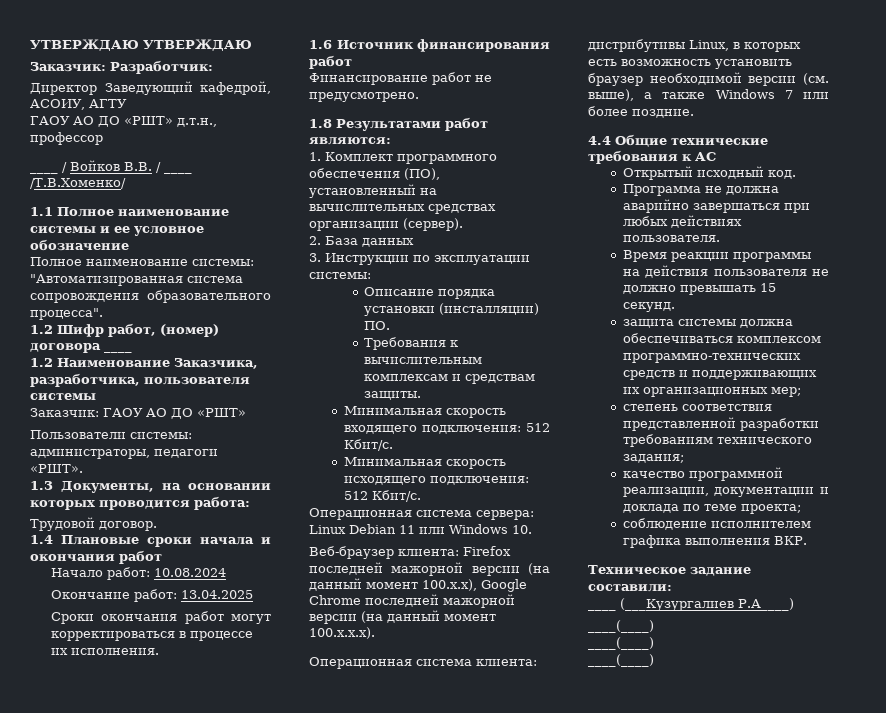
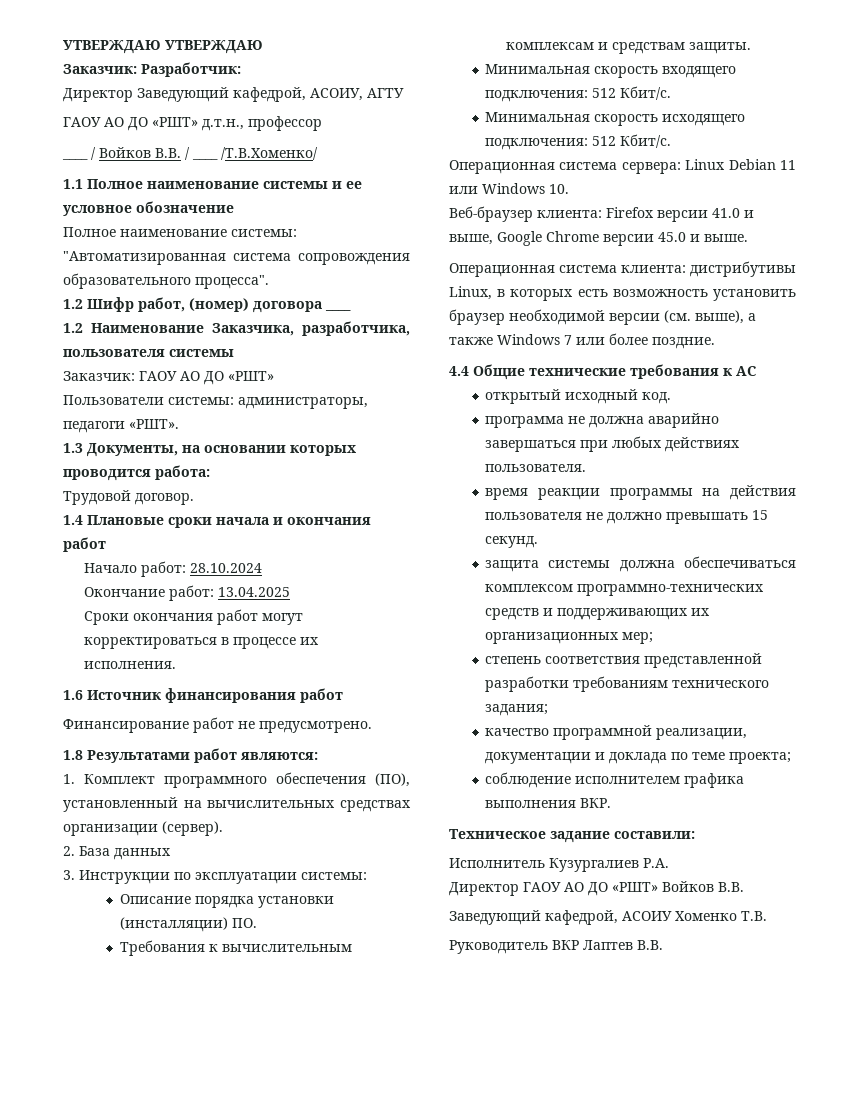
[153,568,226,577] 10.08.2024 -> [189,563,262,573] 28.10.2024
[309,562,550,576] [309,578,527,592] [309,594,515,608] [309,610,496,624] [309,627,375,639] последней мажорной версии (на данный момент 100.x.x), Google Chrome последней мажорной версии (на данный момент 100.x.x.x). -> [657,208,754,222] [449,231,748,246] версии 41.0 и выше, Google Chrome версии 45.0 и выше.
[622,166,693,180] Открытый -> [485,389,562,404] открытый
[622,184,701,196] Программа -> [485,416,565,428] программа
[622,250,667,262] Время -> [485,488,529,500] время
[588,598,794,611] [588,620,654,633] [588,637,654,650] [588,654,654,667] ____ (___Кузургалиев Р.А____) // ____(____) // ____(____) // ____(____) -> [449,858,669,872] [449,881,744,896] [449,910,767,925] [449,940,663,954] Исполнитель Кузургалиев Р.А. // Директор ГАОУ АО ДО «РШТ» Войков В.В. // Заведующий кафедрой, АСОИУ Хоменко Т.В. // Руководитель ВКР Лаптев В.В.

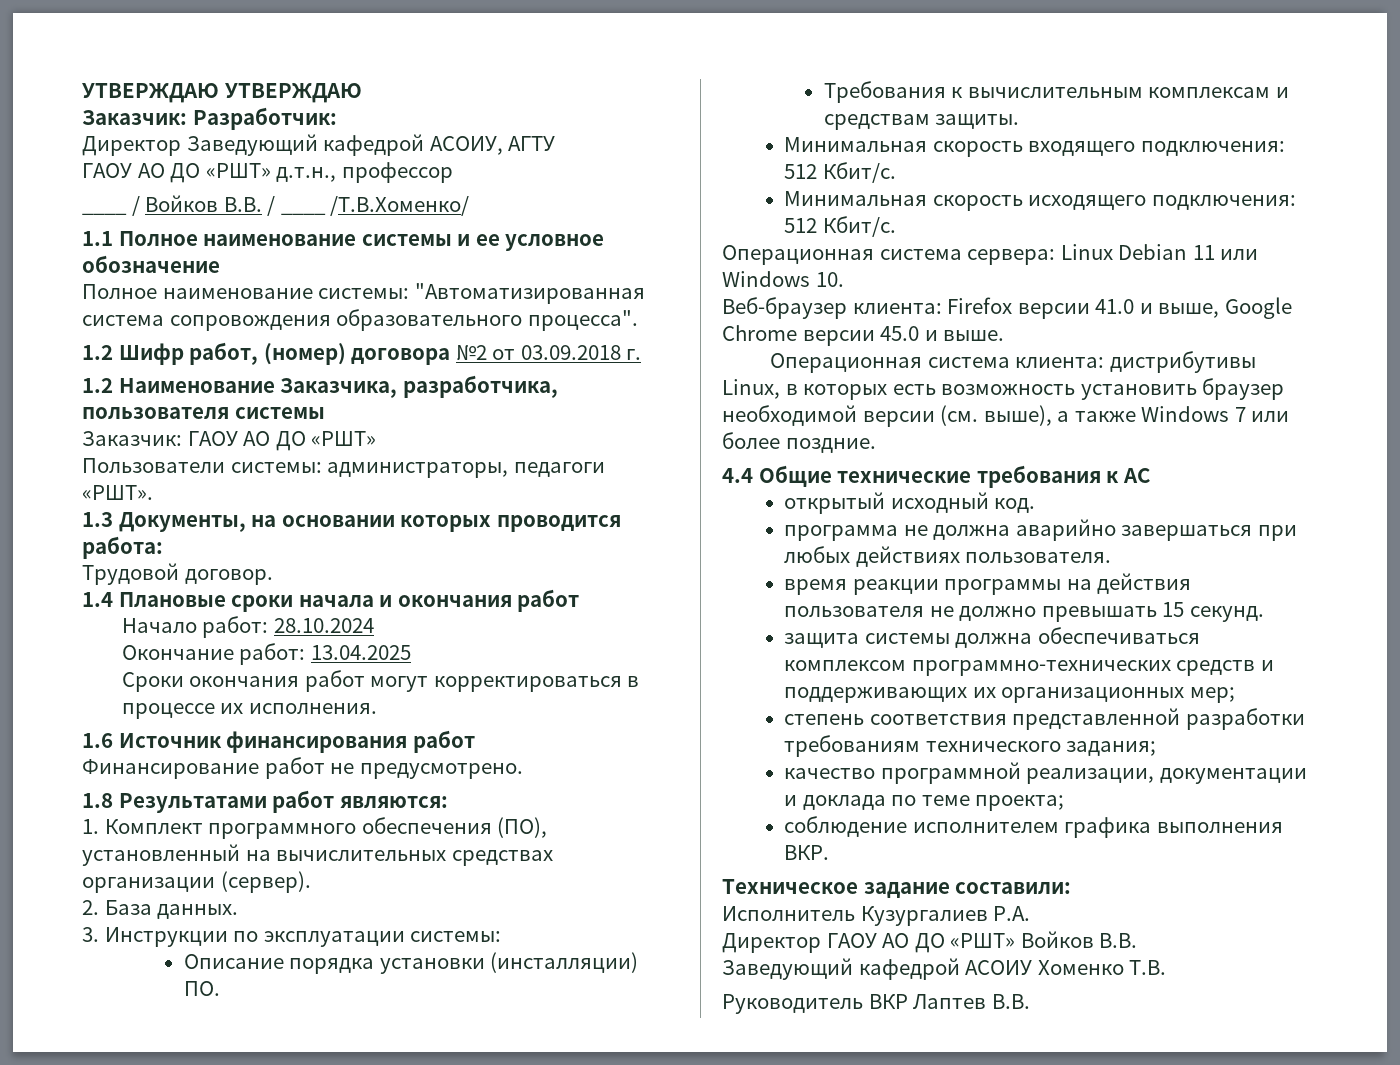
[233,87,306,102] кафедрой, -> [323,134,425,156] кафедрой
[325,309,351,311] ____ -> [455,345,642,360] №2 от 03.09.2018 г.
[114,848,171,860] данных -> [157,904,239,919] данных.
[545,910,618,925] кафедрой, -> [858,958,960,980] кафедрой

